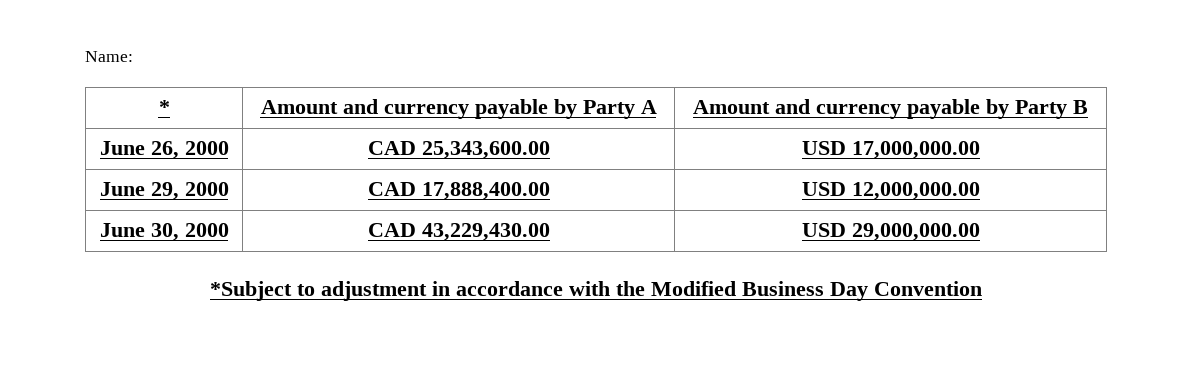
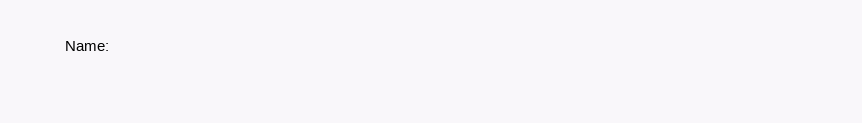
[158,100,170,114] [260,99,657,119] [693,99,1088,119] [99,141,229,159] [367,141,550,159] [801,141,980,159] [99,182,229,200] [367,182,550,200] [801,182,980,200] [99,223,229,241] [367,223,550,241] [801,223,980,241] [210,281,982,301] // * | Amount and currency payable by Party A | Amount and currency payable by Party B // June 26, 2000 | CAD 25,343,600.00 | USD 17,000,000.00 // June 29, 2000 | CAD 17,888,400.00 | USD 12,000,000.00 // June 30, 2000 | CAD 43,229,430.00 | USD 29,000,000.00 // *Subject to adjustment in accordance with the Modified Business Day Convention -> (109, 46) none

